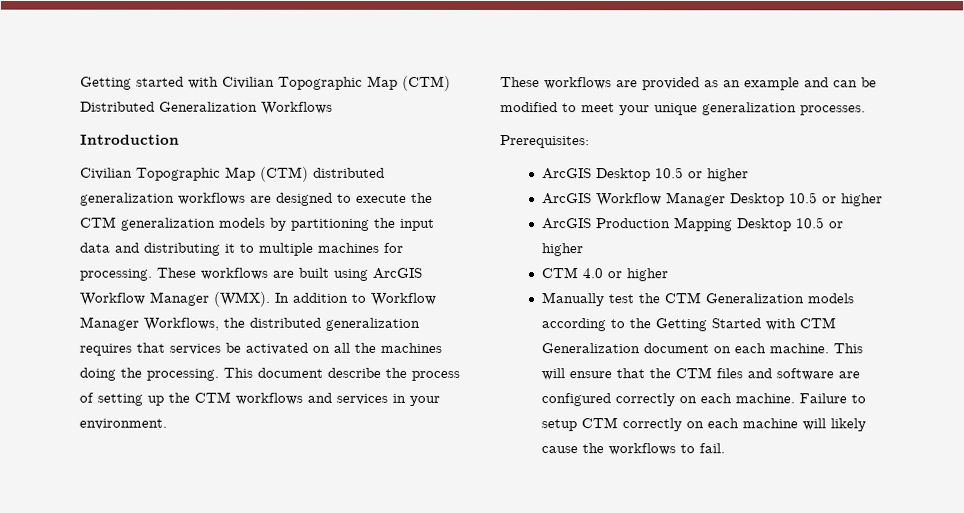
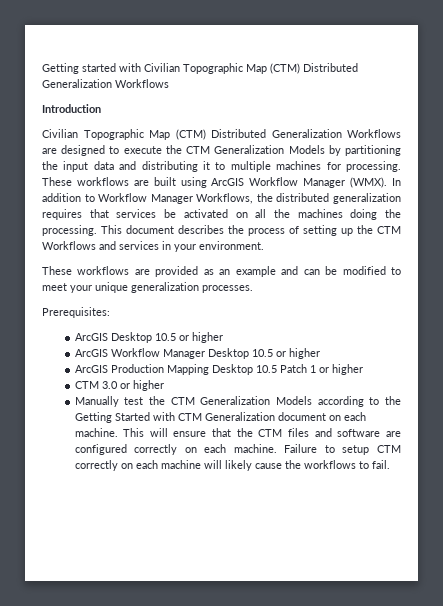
[313,167,385,178] [80,192,246,206] distributed generalization workflows -> [211,129,401,138] Distributed Generalization Workflows
[121,217,266,231] generalization models -> [214,145,325,154] Generalization Models
[327,367,381,378] describe -> [178,225,224,234] describes
[235,392,303,405] workflows -> [42,241,96,250] Workflows
(825, 223) none -> [279,364,316,373] Patch 1
[581,268,603,279] 4.0 -> [101,381,118,389] 3.0
[806,293,854,304] models -> [275,396,312,405] Models

